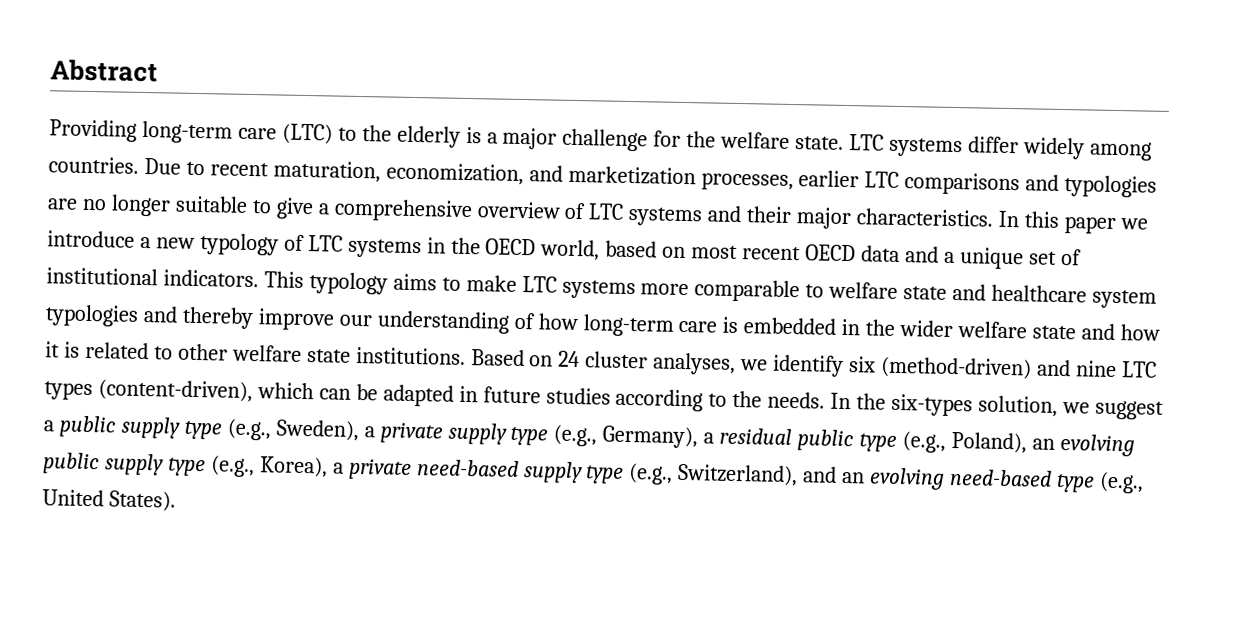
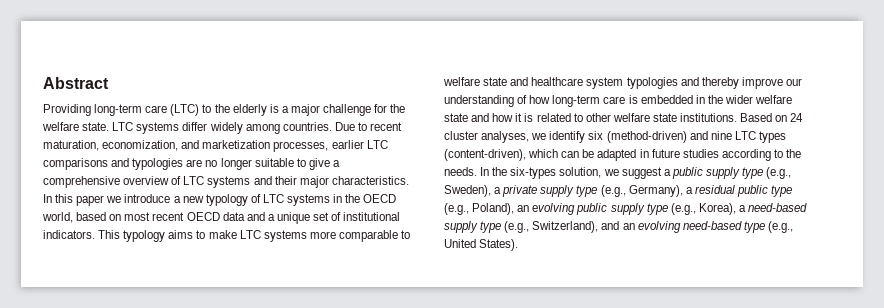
[347,458,412,480] private -> (746, 208) none

